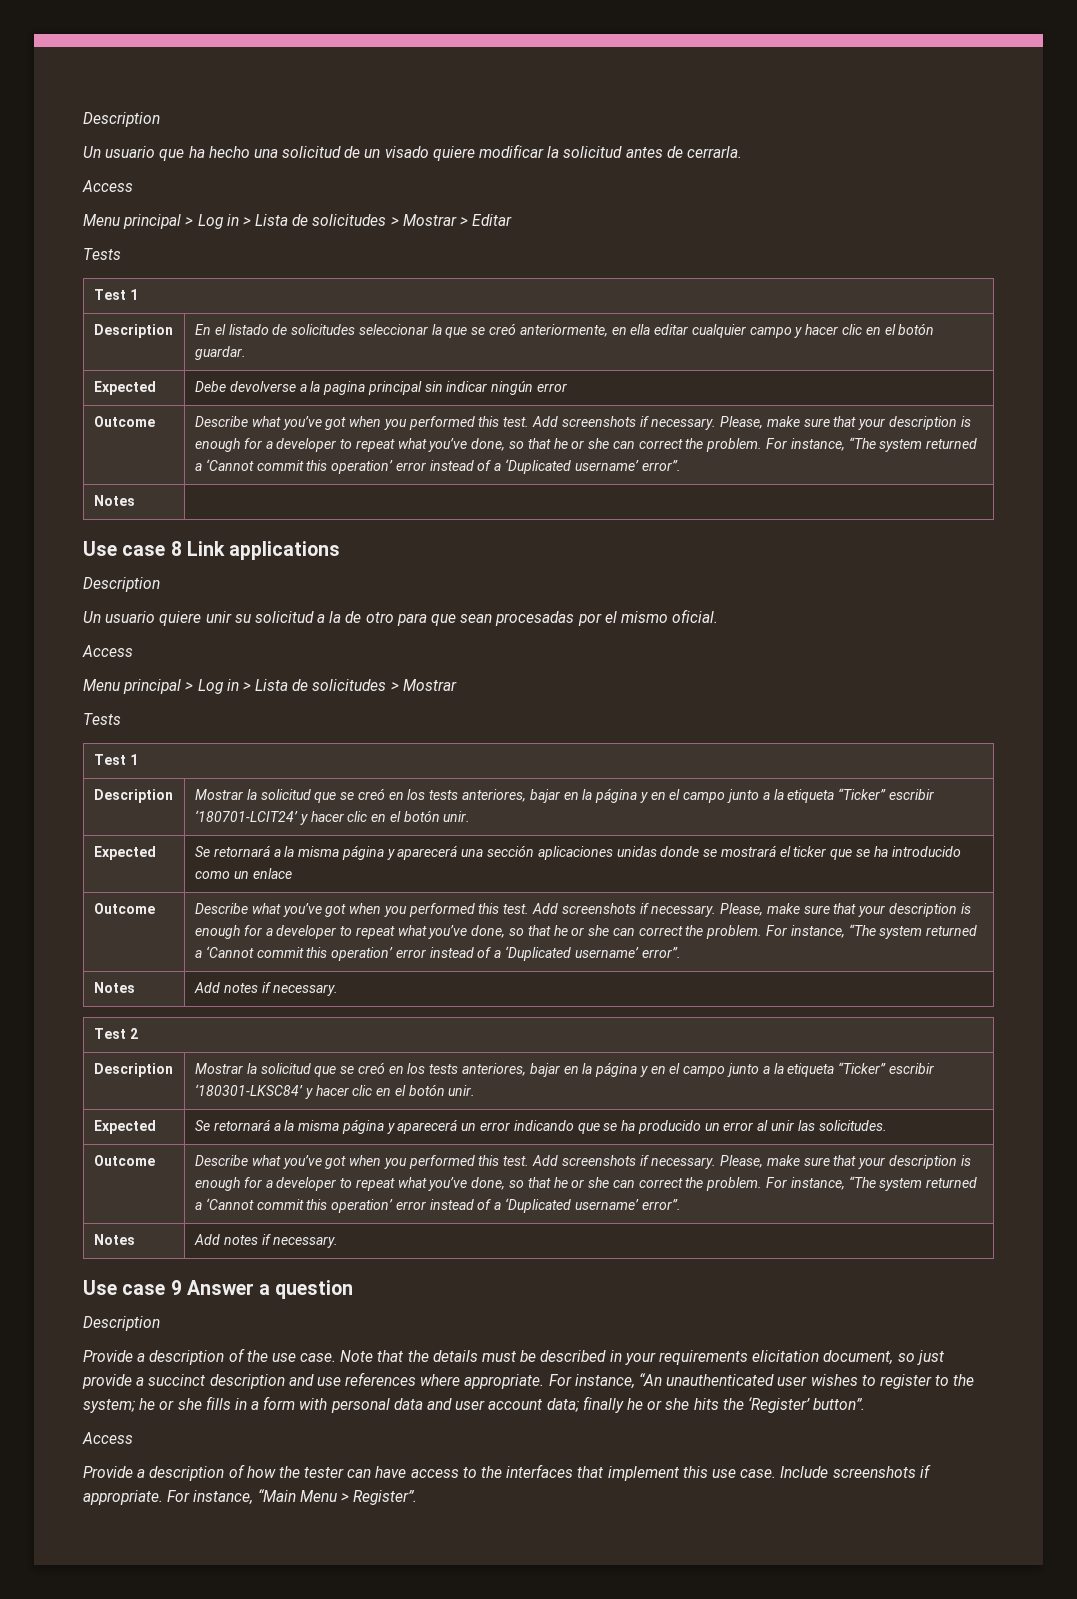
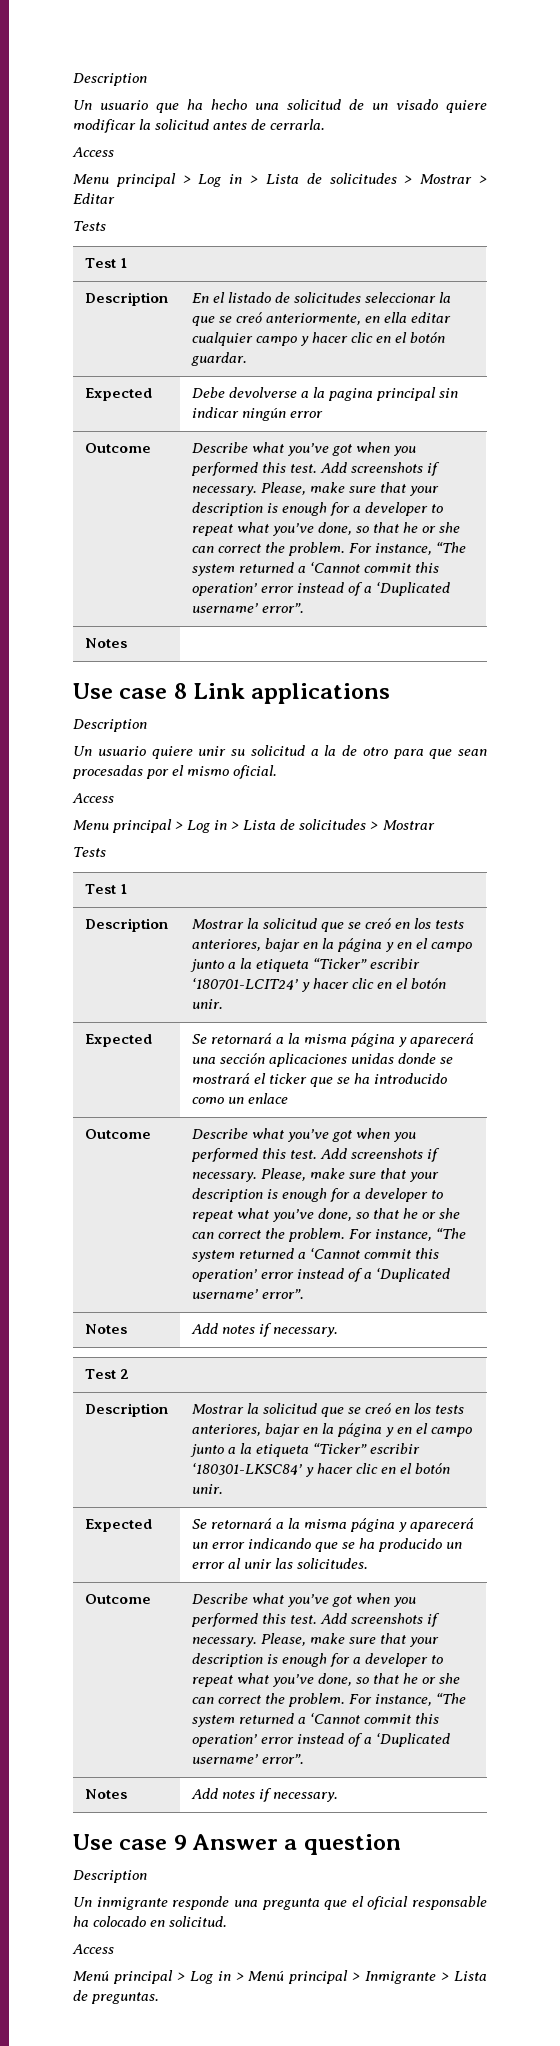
[83,1348,944,1365] [82,1372,975,1389] [83,1396,866,1413] [82,1432,133,1444] [83,1464,931,1481] [83,1489,418,1505] Provide a description of the use case. Note that the details must be described in your requirements elicitation document, so just provide a succinct description and use references where appropriate. For instance, “An unauthenticated user wishes to register to the system; he or she fills in a form with personal data and user account data; finally he or she hits the ‘Register’ button”. // Access // Provide a description of how the tester can have access to the interfaces that implement this use case. Include screenshots if appropriate. For instance, “Main Menu > Register”. -> [73,1896,487,1910] [73,1916,228,1927] [72,1944,114,1954] [73,1970,488,1984] [73,1990,160,2004] Un inmigrante responde una pregunta que el oficial responsable ha colocado en solicitud. // Access // Menú principal > Log in > Menú principal > Inmigrante > Lista de preguntas.

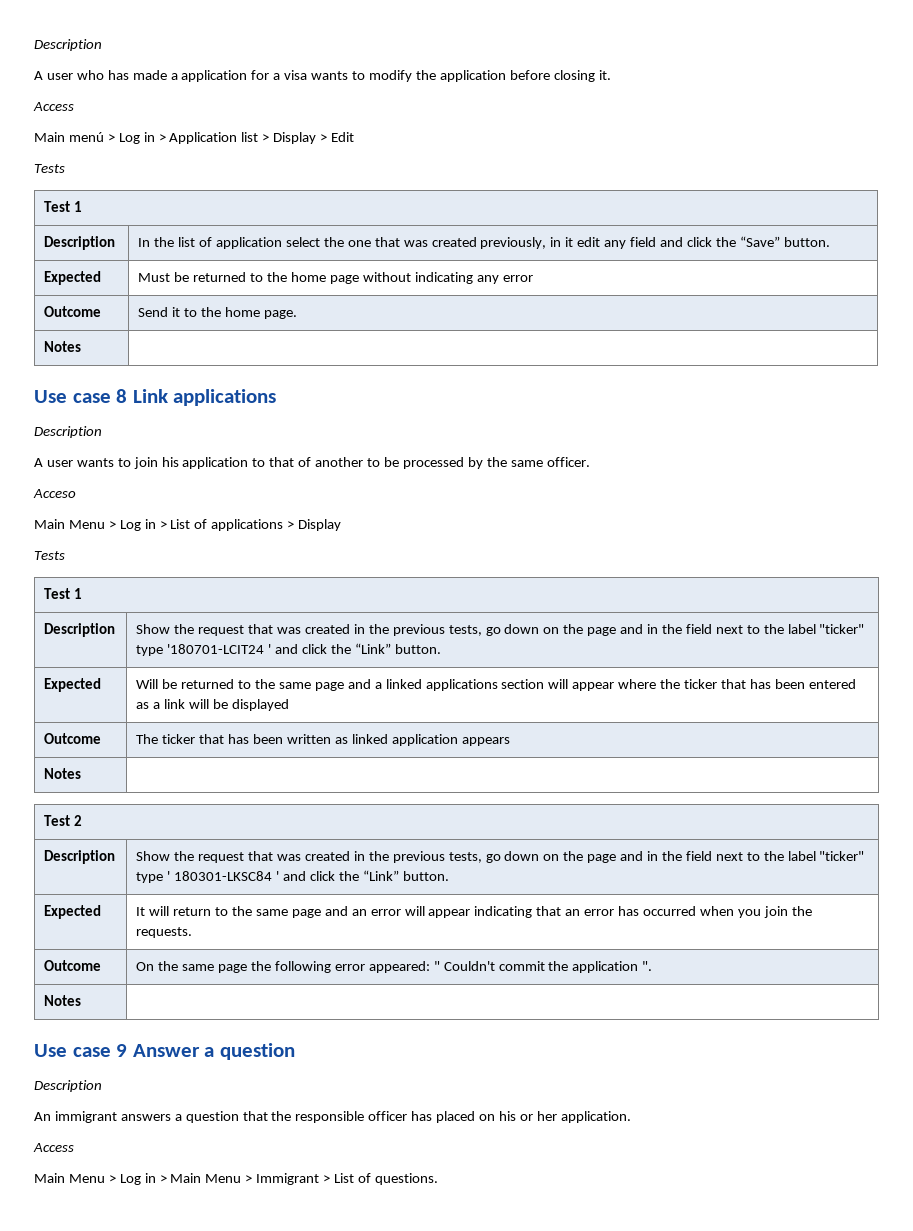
[73,73,147,86] [73,99,487,113] [73,119,326,133] [72,147,114,157] [73,173,487,187] [73,193,115,204] [73,221,106,231] [84,258,127,268] [84,292,168,306] [191,292,452,303] [191,312,452,326] [191,332,446,346] [190,352,247,366] [84,388,152,401] [191,387,459,401] [191,407,323,421] [84,443,151,453] [191,442,417,456] [190,462,441,476] [191,482,440,496] [191,502,444,516] [191,522,461,536] [191,542,467,556] [191,562,440,576] [191,582,451,596] [191,603,304,613] Description // Un usuario que ha hecho una solicitud de un visado quiere modificar la solicitud antes de cerrarla. // Access // Menu principal > Log in > Lista de solicitudes > Mostrar > Editar // Tests // Test 1 // Description | En el listado de solicitudes seleccionar la que se creó anteriormente, en ella editar cualquier campo y hacer clic en el botón guardar. // Expected | Debe devolverse a la pagina principal sin indicar ningún error // Outcome | Describe what you’ve got when you performed this test. Add screenshots if necessary. Please, make sure that your description is enough for a developer to repeat what you’ve done, so that he or she can correct the problem. For instance, “The system returned a ‘Cannot commit this operation’ error instead of a ‘Duplicated username’ error”. -> [34,39,102,51] [34,70,611,82] [33,102,74,111] [34,132,355,144] [34,164,65,173] [44,201,83,212] [44,236,116,250] [138,236,830,249] [44,271,102,285] [138,272,533,284] [44,306,102,317] [138,307,297,319] Description // A user who has made a application for a visa wants to modify the application before closing it. // Access // Main menú > Log in > Application list > Display > Edit // Tests // Test 1 // Description | In the list of application select the one that was created previously, in it edit any field and click the “Save” button. // Expected | Must be returned to the home page without indicating any error // Outcome | Send it to the home page.
[73,745,487,759] [72,765,278,779] [72,793,114,803] [73,819,435,833] [73,847,106,857] [84,884,127,894] [84,918,168,932] [191,918,465,932] [191,938,473,952] [189,958,421,972] [191,978,447,992] [191,999,223,1009] [84,1034,152,1047] [191,1033,475,1047] [191,1053,454,1067] [191,1073,448,1087] [191,1093,288,1104] [84,1129,151,1139] [191,1128,417,1142] [190,1148,441,1162] [191,1168,440,1182] [191,1188,444,1202] [191,1208,461,1222] [191,1228,467,1242] [191,1248,440,1262] [191,1268,451,1282] [191,1289,304,1299] [84,1324,127,1334] [190,1323,338,1337] [84,1369,129,1379] [84,1403,168,1417] [191,1403,465,1417] [191,1423,473,1437] [189,1443,421,1457] [191,1463,451,1477] [191,1484,223,1494] [84,1519,152,1532] [191,1518,475,1532] [191,1538,463,1552] [191,1558,368,1569] [84,1594,151,1604] [191,1593,417,1607] [190,1613,441,1627] [191,1633,440,1647] [191,1653,444,1667] [191,1673,461,1687] [191,1693,467,1707] [191,1713,440,1727] [191,1733,451,1747] [191,1754,304,1764] [84,1789,127,1799] [190,1788,338,1802] Un usuario quiere unir su solicitud a la de otro para que sean procesadas por el mismo oficial. // Access // Menu principal > Log in > Lista de solicitudes > Mostrar // Tests // Test 1 // Description | Mostrar la solicitud que se creó en los tests anteriores, bajar en la página y en el campo junto a la etiqueta “Ticker” escribir ‘180701-LCIT24’ y hacer clic en el botón unir. // Expected | Se retornará a la misma página y aparecerá una sección aplicaciones unidas donde se mostrará el ticker que se ha introducido como un enlace // Outcome | Describe what you’ve got when you performed this test. Add screenshots if necessary. Please, make sure that your description is enough for a developer to repeat what you’ve done, so that he or she can correct the problem. For instance, “The system returned a ‘Cannot commit this operation’ error instead of a ‘Duplicated username’ error”. // Notes | Add notes if necessary. // Test 2 // Description | Mostrar la solicitud que se creó en los tests anteriores, bajar en la página y en el campo junto a la etiqueta “Ticker” escribir ‘180301-LKSC84’ y hacer clic en el botón unir. // Expected | Se retornará a la misma página y aparecerá un error indicando que se ha producido un error al unir las solicitudes. // Outcome | Describe what you’ve got when you performed this test. Add screenshots if necessary. Please, make sure that your description is enough for a developer to repeat what you’ve done, so that he or she can correct the problem. For instance, “The system returned a ‘Cannot commit this operation’ error instead of a ‘Duplicated username’ error”. // Notes | Add notes if necessary. -> [34,457,590,469] [33,489,76,498] [34,519,342,531] [34,551,65,560] [44,588,83,599] [44,623,116,637] [136,624,865,636] [136,643,441,656] [44,678,102,692] [136,679,856,691] [136,699,289,711] [44,733,102,744] [136,734,510,746] [44,768,82,779] [44,815,83,826] [44,850,116,864] [136,851,865,863] [136,870,449,883] [44,905,102,919] [136,906,812,918] [136,927,193,938] [44,960,102,971] [136,961,653,973] [44,995,82,1006] A user wants to join his application to that of another to be processed by the same officer. // Acceso // Main Menu > Log in > List of applications > Display // Tests // Test 1 // Description | Show the request that was created in the previous tests, go down on the page and in the field next to the label "ticker" type '180701-LCIT24 ' and click the “Link” button. // Expected | Will be returned to the same page and a linked applications section will appear where the ticker that has been entered as a link will be displayed // Outcome | The ticker that has been written as linked application appears // Notes | // Test 2 // Description | Show the request that was created in the previous tests, go down on the page and in the field next to the label "ticker" type ' 180301-LKSC84 ' and click the “Link” button. // Expected | It will return to the same page and an error will appear indicating that an error has occurred when you join the requests. // Outcome | On the same page the following error appeared: " Couldn't commit the application ". // Notes |
[73,1896,487,1910] [73,1916,228,1927] [72,1944,114,1954] [73,1970,488,1984] [73,1990,160,2004] Un inmigrante responde una pregunta que el oficial responsable ha colocado en solicitud. // Access // Menú principal > Log in > Menú principal > Inmigrante > Lista de preguntas. -> [34,1111,631,1123] [33,1143,74,1152] [34,1173,438,1185] An immigrant answers a question that the responsible officer has placed on his or her application. // Access // Main Menu > Log in > Main Menu > Immigrant > List of questions.

